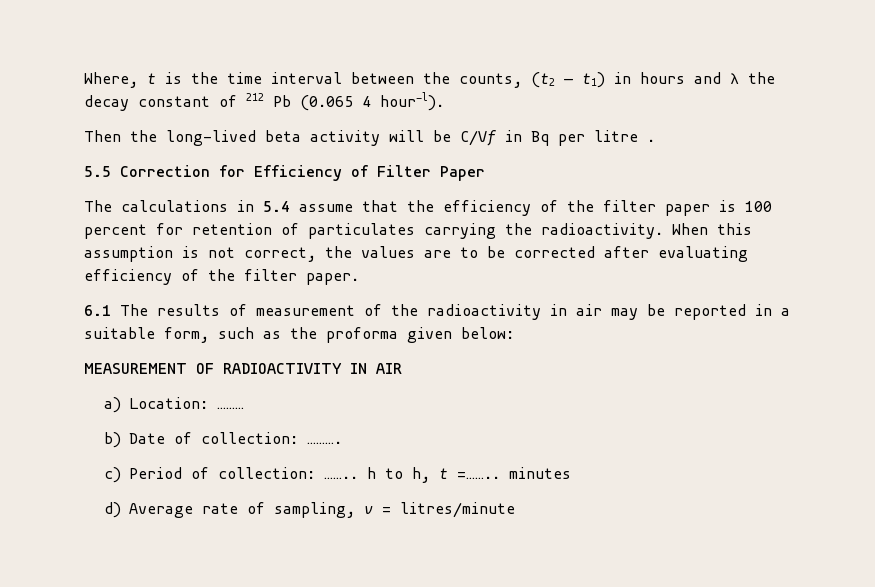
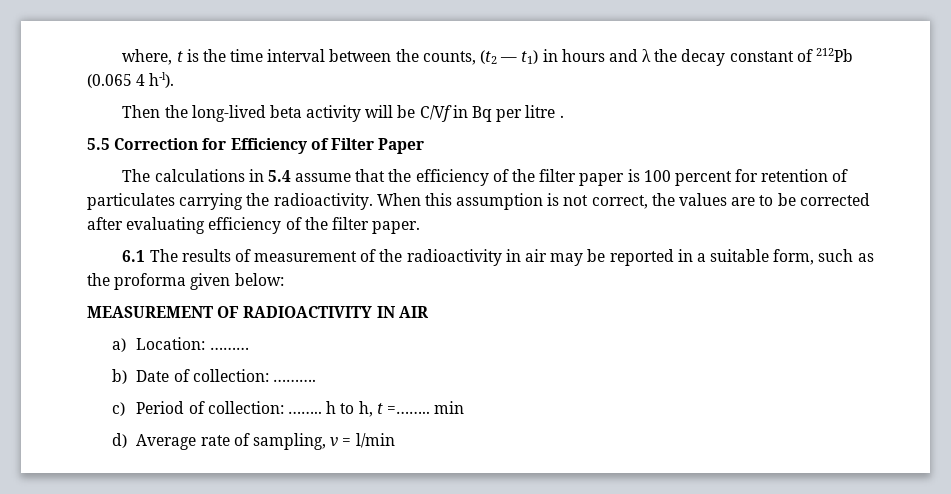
[84,72,138,88] Where, -> [122,49,173,65] where,
[246,93,291,107] 212 Pb -> [816,48,854,62] 212Pb
[380,92,444,111] hour-l). -> [149,72,175,88] h-l).
[509,467,572,479] minutes -> [434,401,465,414] min
[400,502,516,518] litres/minute -> [355,433,395,448] l/min

